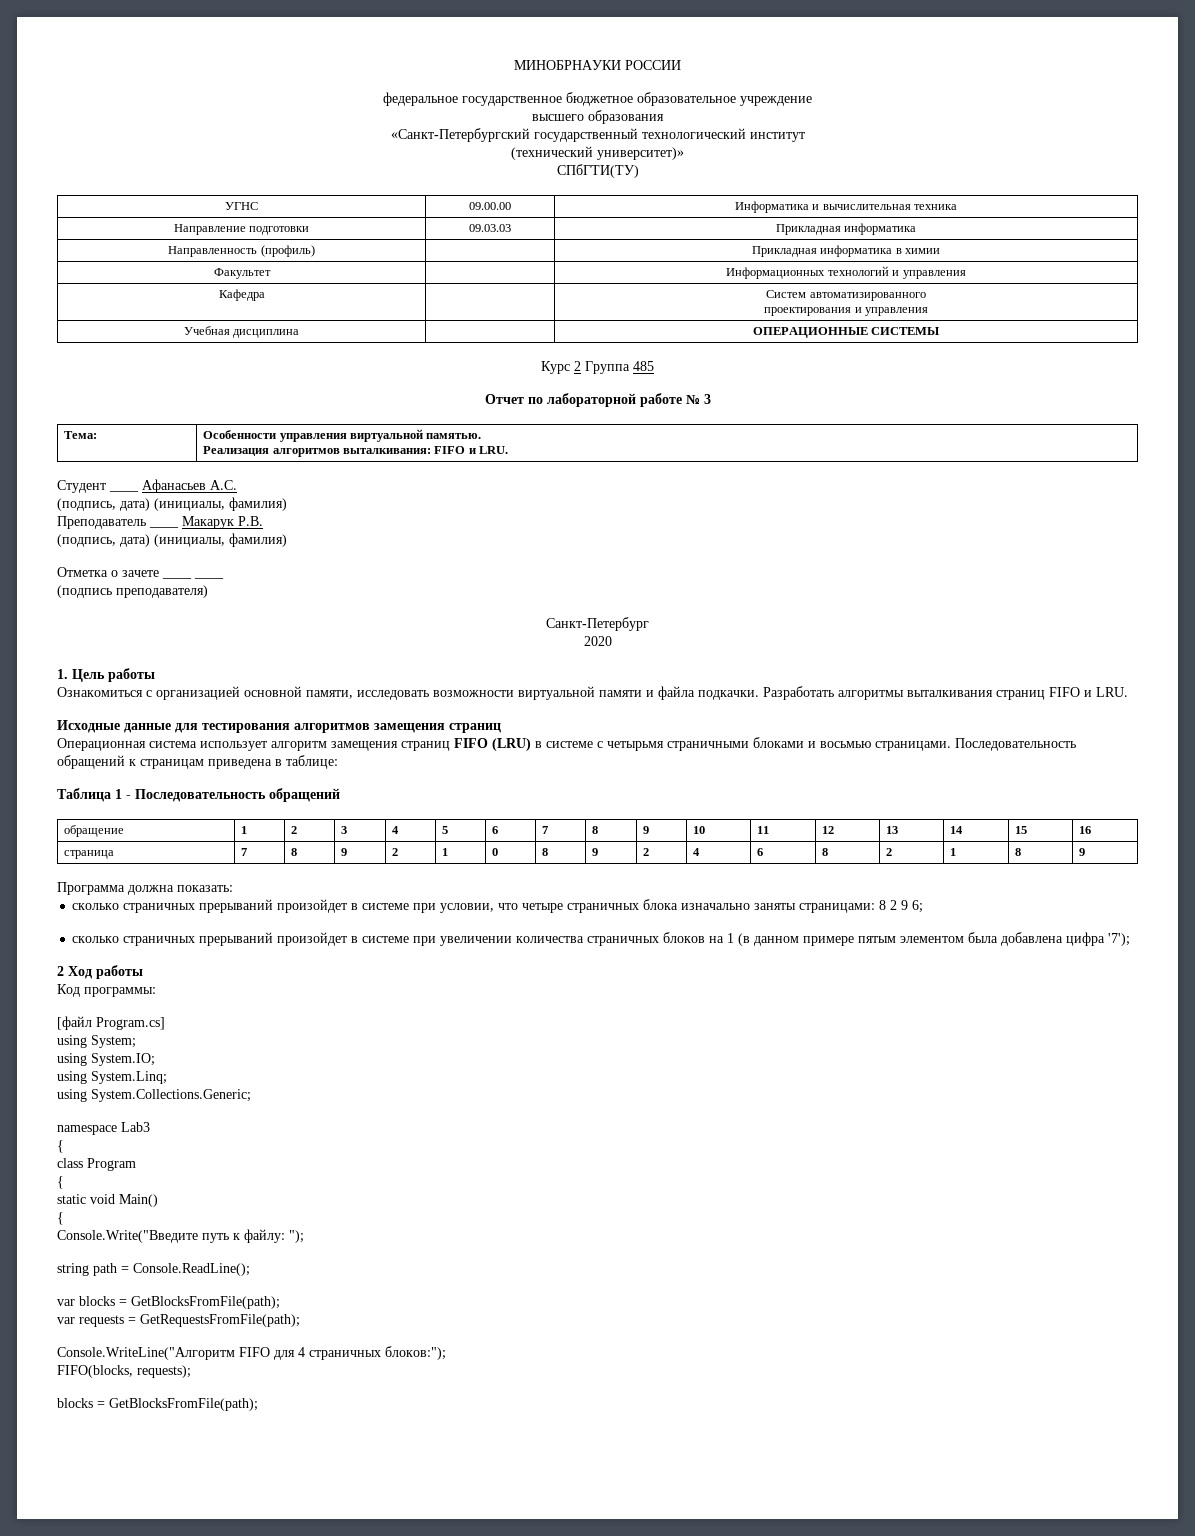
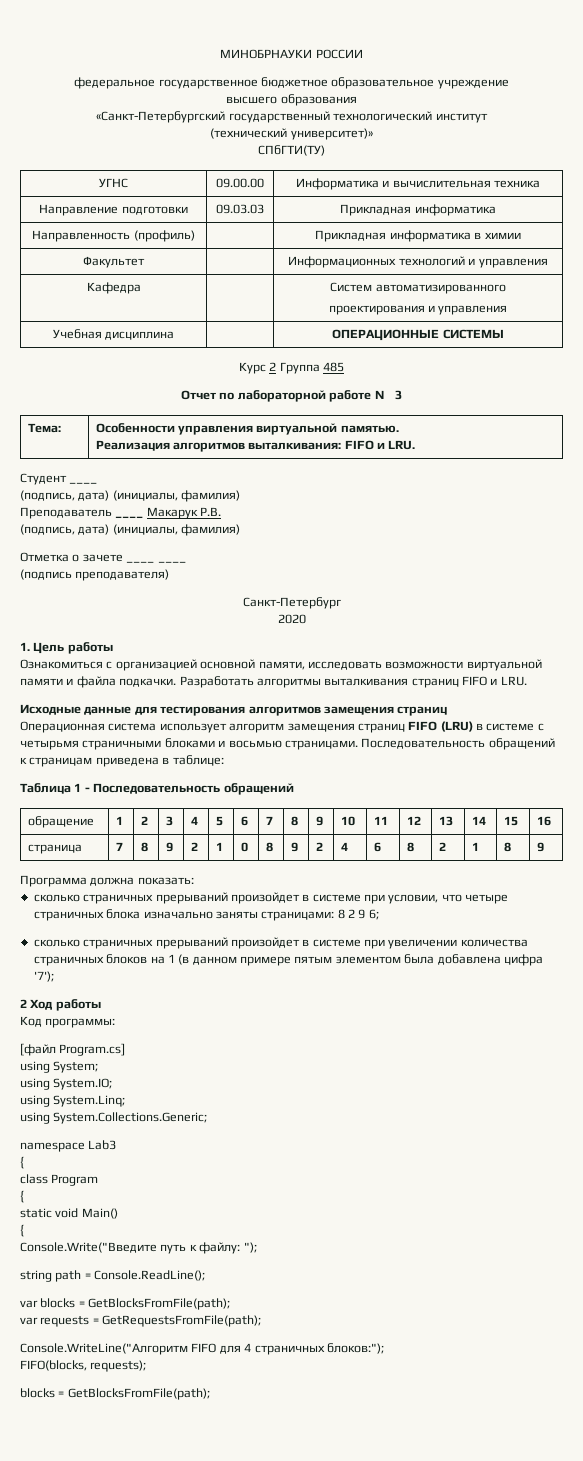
[142,479,237,493] Афанасьев А.С. -> (98, 483) none

